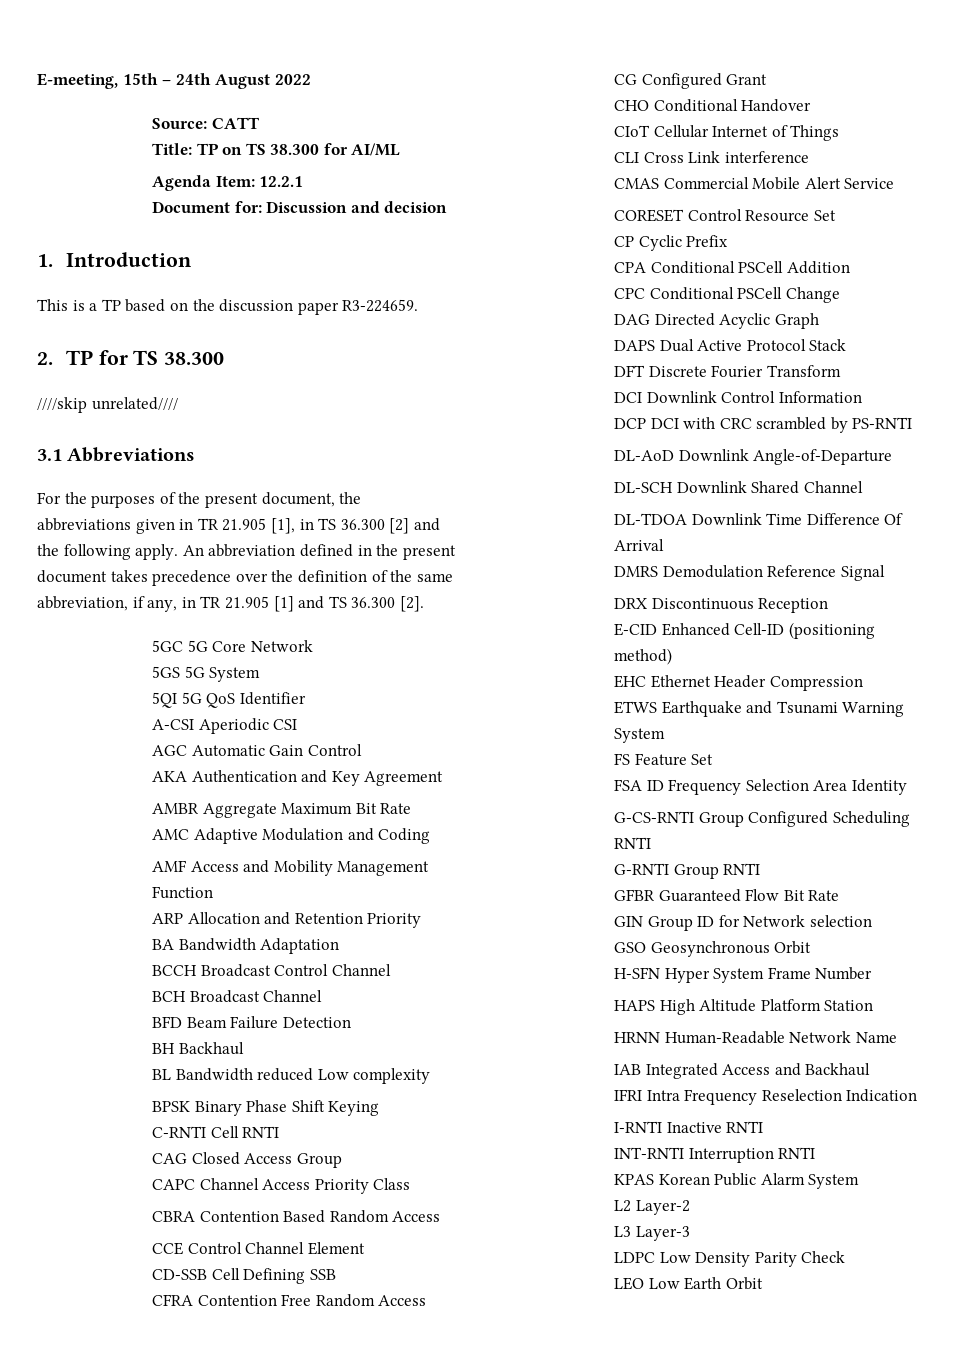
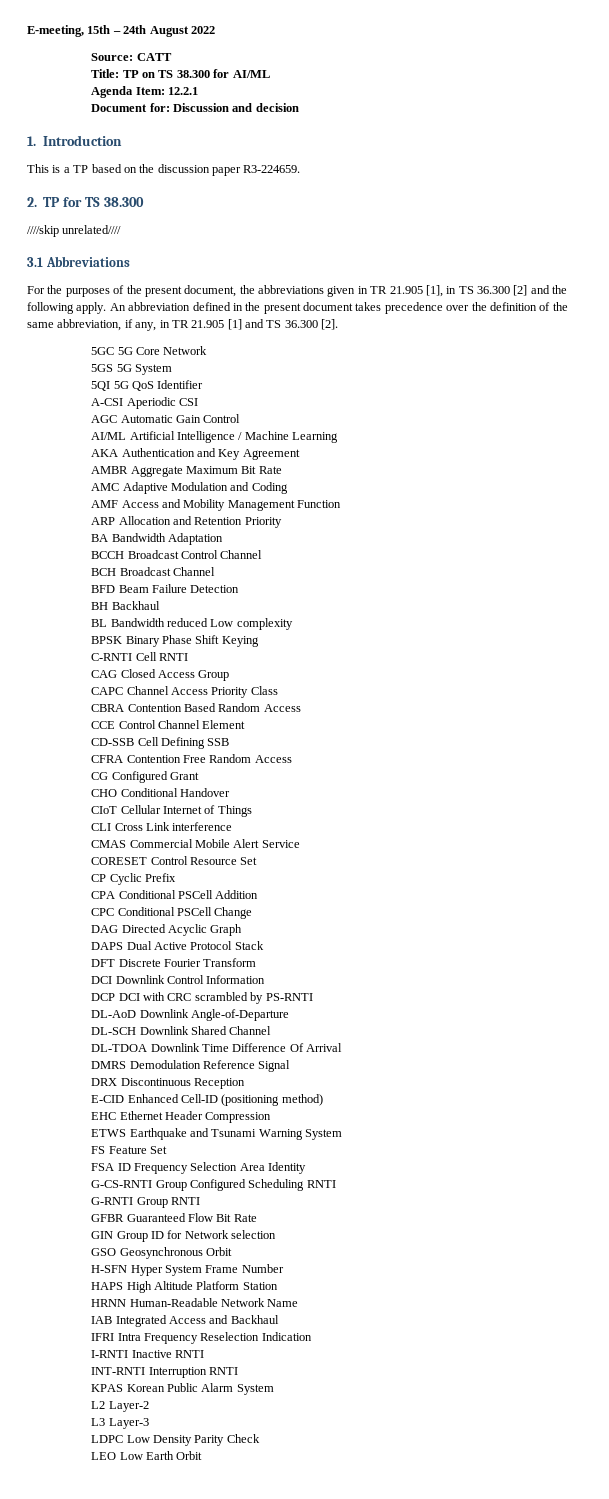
(362, 750) none -> [91,431,339,443] // AI/ML Artificial Intelligence / Machine Learning

